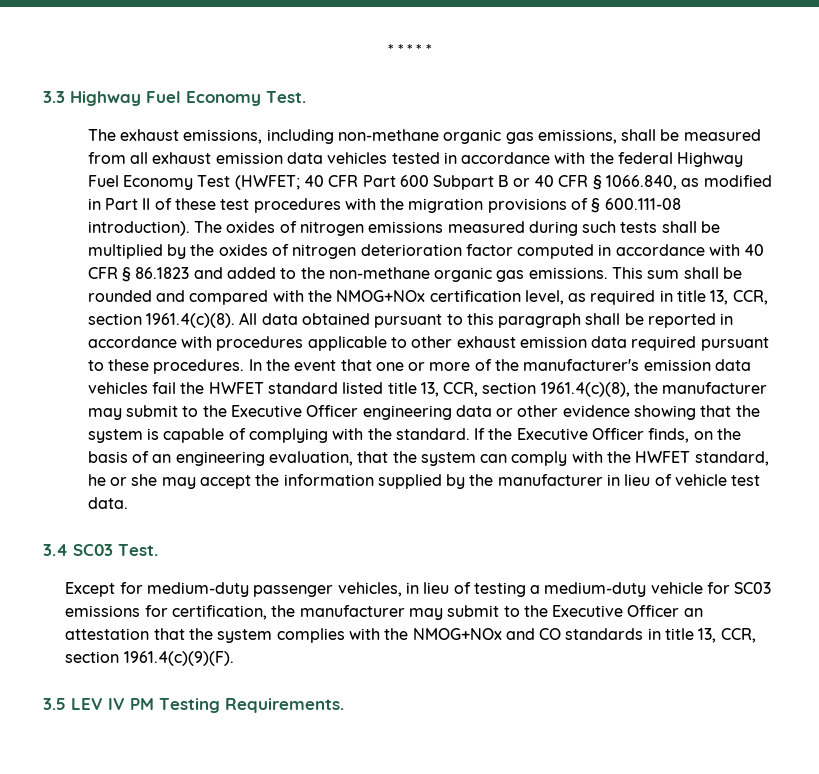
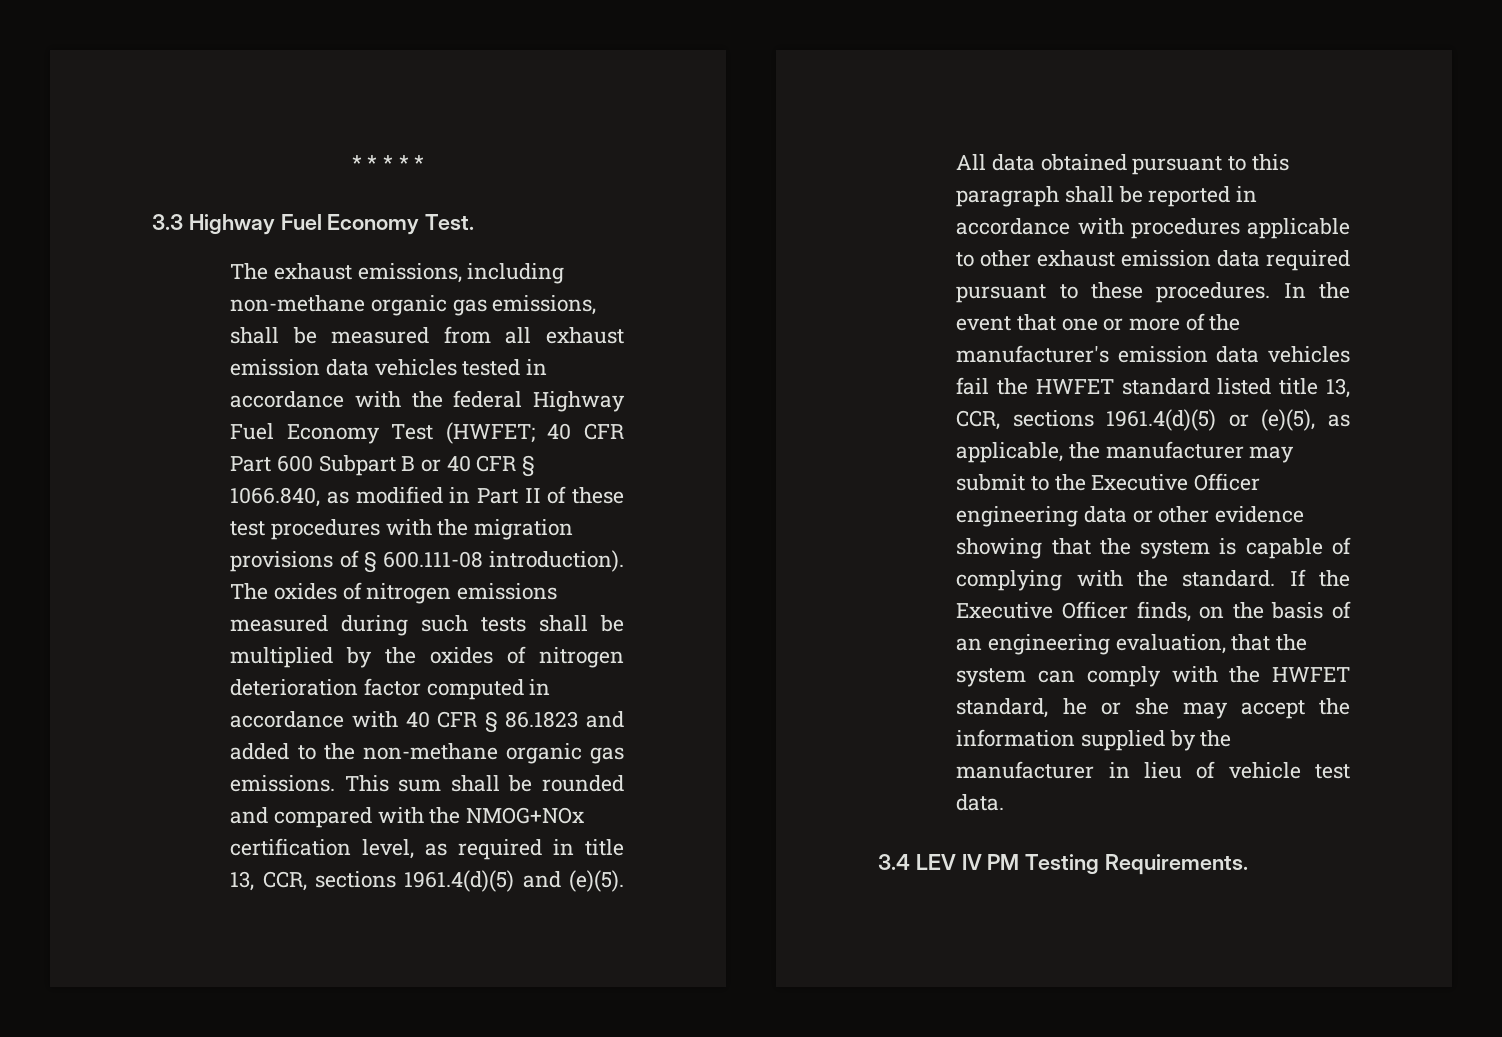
[87,313,235,328] section 1961.4(c)(8). -> [315,870,624,892] sections 1961.4(d)(5) and (e)(5).
[482,382,630,397] section 1961.4(c)(8), -> [1012,409,1350,431] [956,442,1064,463] sections 1961.4(d)(5) or (e)(5), as applicable,
[73,544,158,556] [65,582,772,597] [65,605,703,620] [65,628,756,643] [65,651,234,666] [43,698,66,710] SC03 Test. // Except for medium-duty passenger vehicles, in lieu of testing a medium-duty vehicle for SC03 emissions for certification, the manufacturer may submit to the Executive Officer an attestation that the system complies with the NMOG+NOx and CO standards in title 13, CCR, section 1961.4(c)(9)(F). // 3.5 -> (910, 862) none

